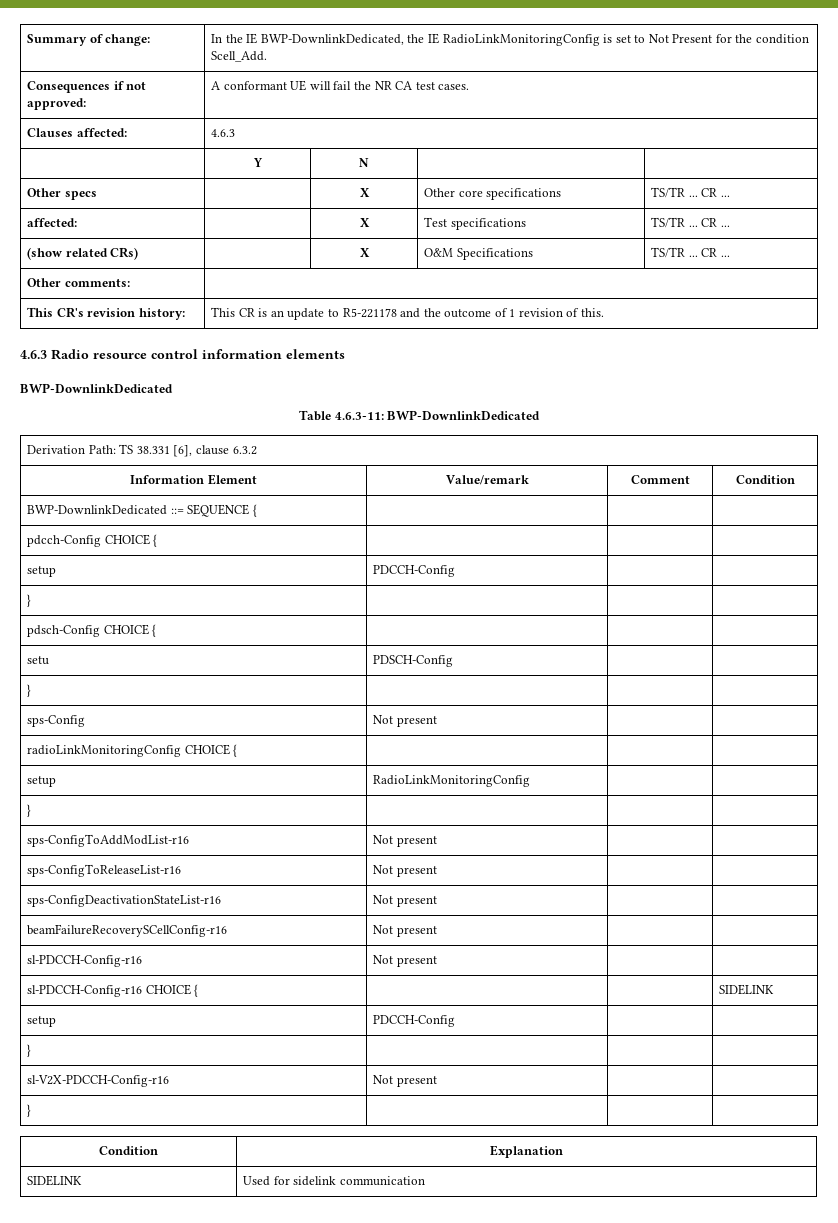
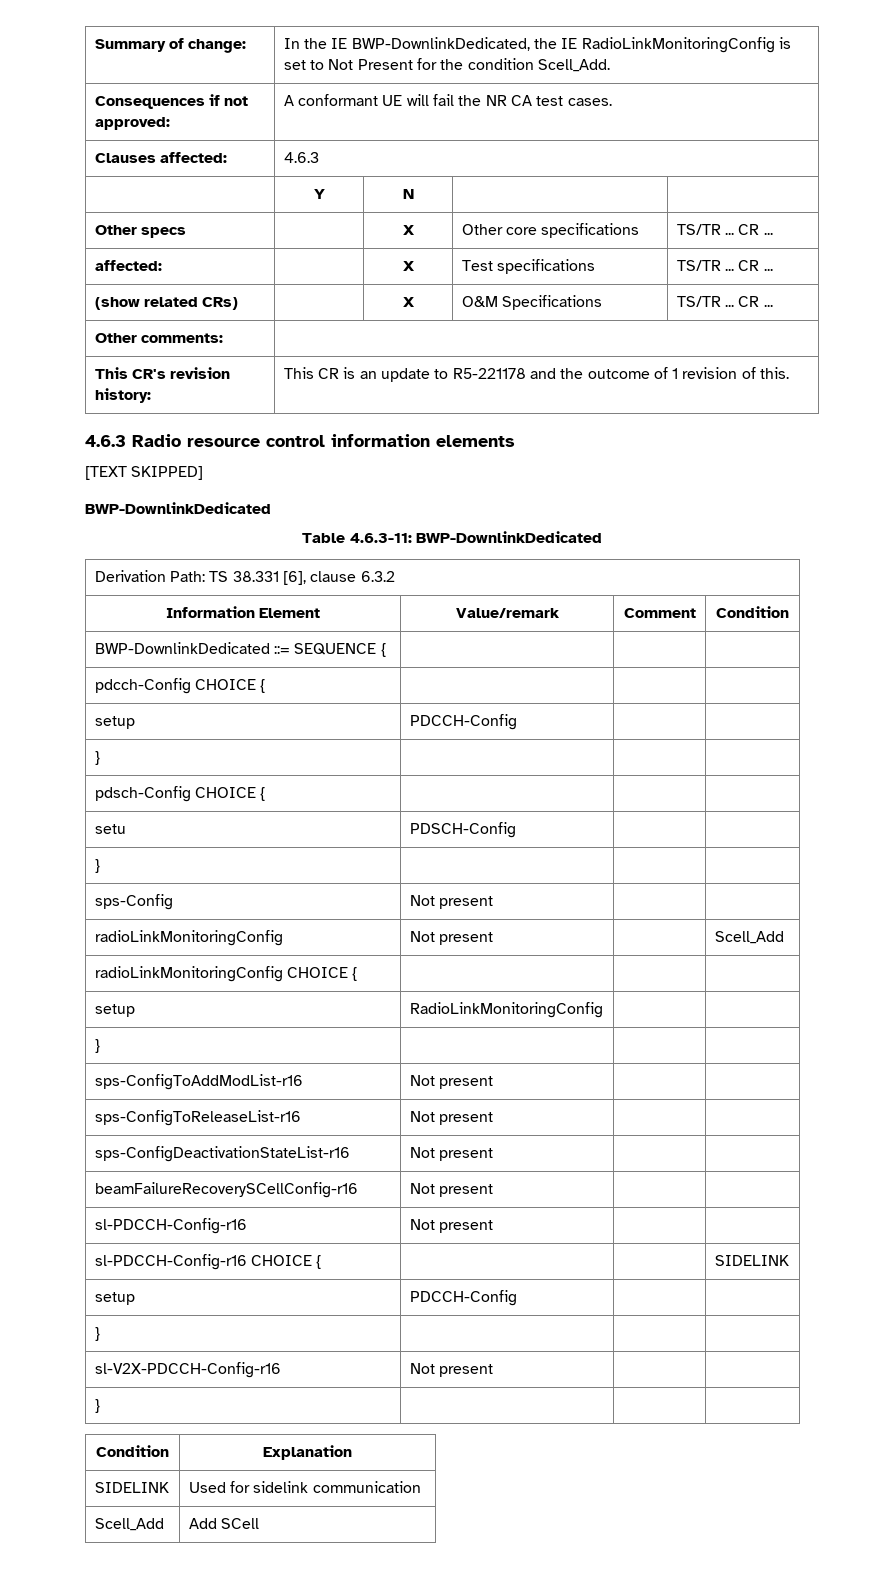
(345, 354) none -> [85,466,204,480] // [TEXT SKIPPED]
(437, 721) none -> [94,930,283,946] [409,931,493,945] [714,931,784,944] // radioLinkMonitoringConfig | Not present | | Scell_Add
(425, 1181) none -> [94,1518,164,1531] [188,1518,259,1529] // Scell_Add | Add SCell

